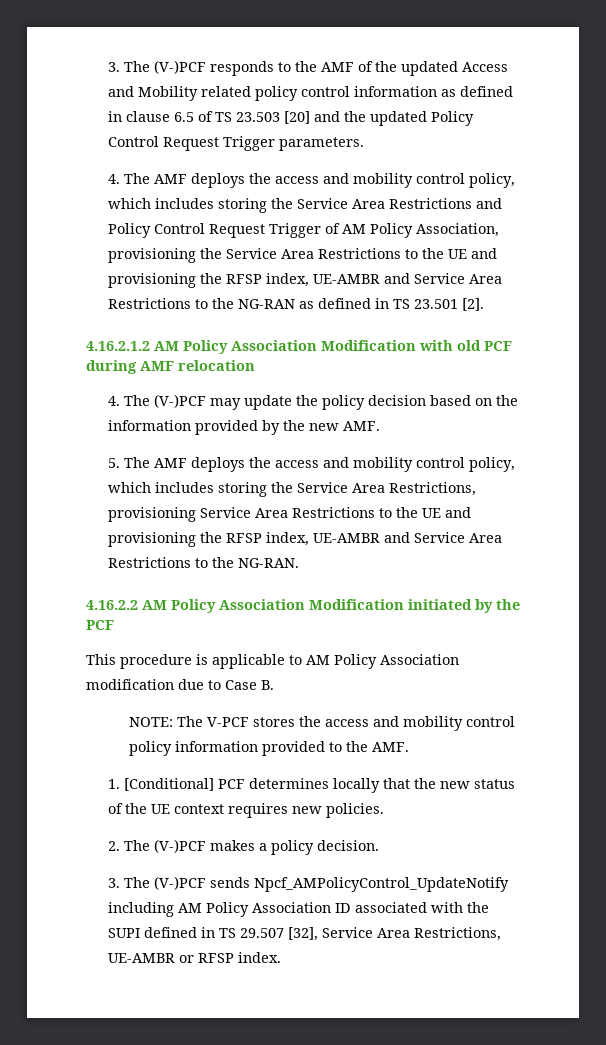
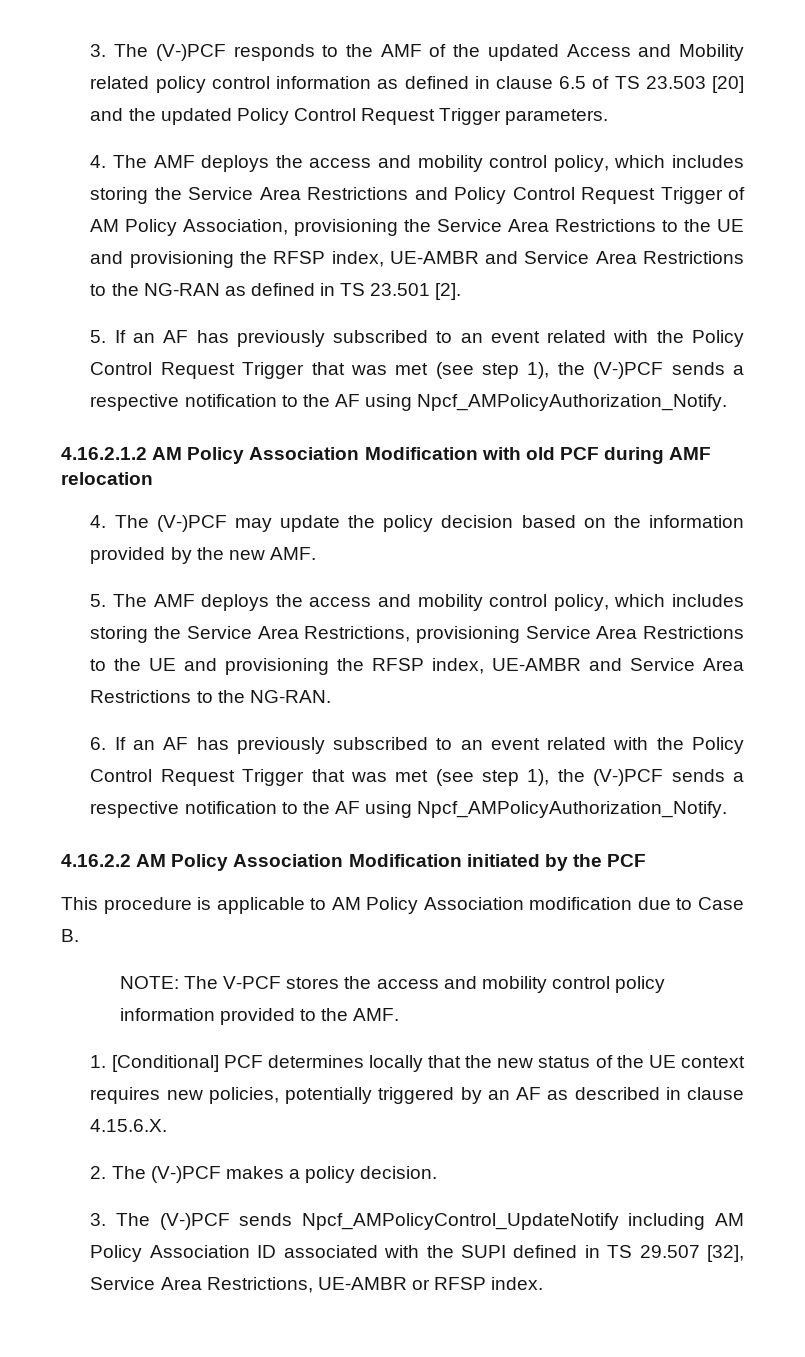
(484, 304) none -> [90,330,744,347] [90,362,744,379] [90,394,728,411] // 5. If an AF has previously subscribed to an event related with the Policy Control Request Trigger that was met (see step 1), the (V-)PCF sends a respective notification to the AF using Npcf_AMPolicyAuthorization_Notify.
(299, 563) none -> [90,737,744,754] [90,769,744,786] [90,801,728,818] // 6. If an AF has previously subscribed to an event related with the Policy Control Request Trigger that was met (see step 1), the (V-)PCF sends a respective notification to the AF using Npcf_AMPolicyAuthorization_Notify.
[325,803,384,818] policies. -> [208,1087,745,1104] [90,1119,168,1132] policies, potentially triggered by an AF as described in clause 4.15.6.X.

